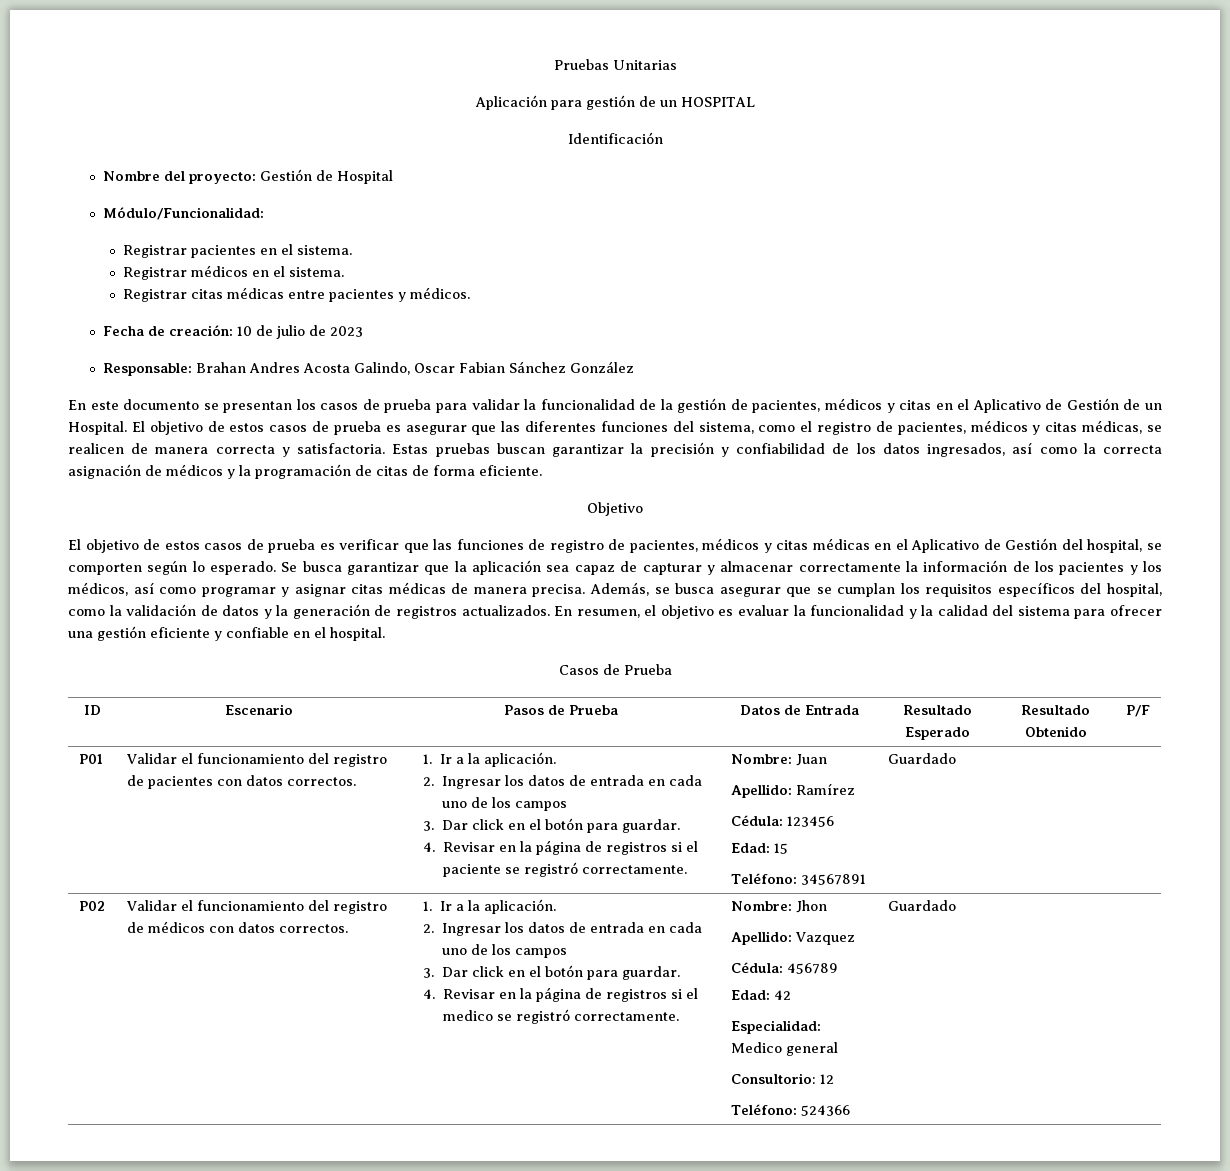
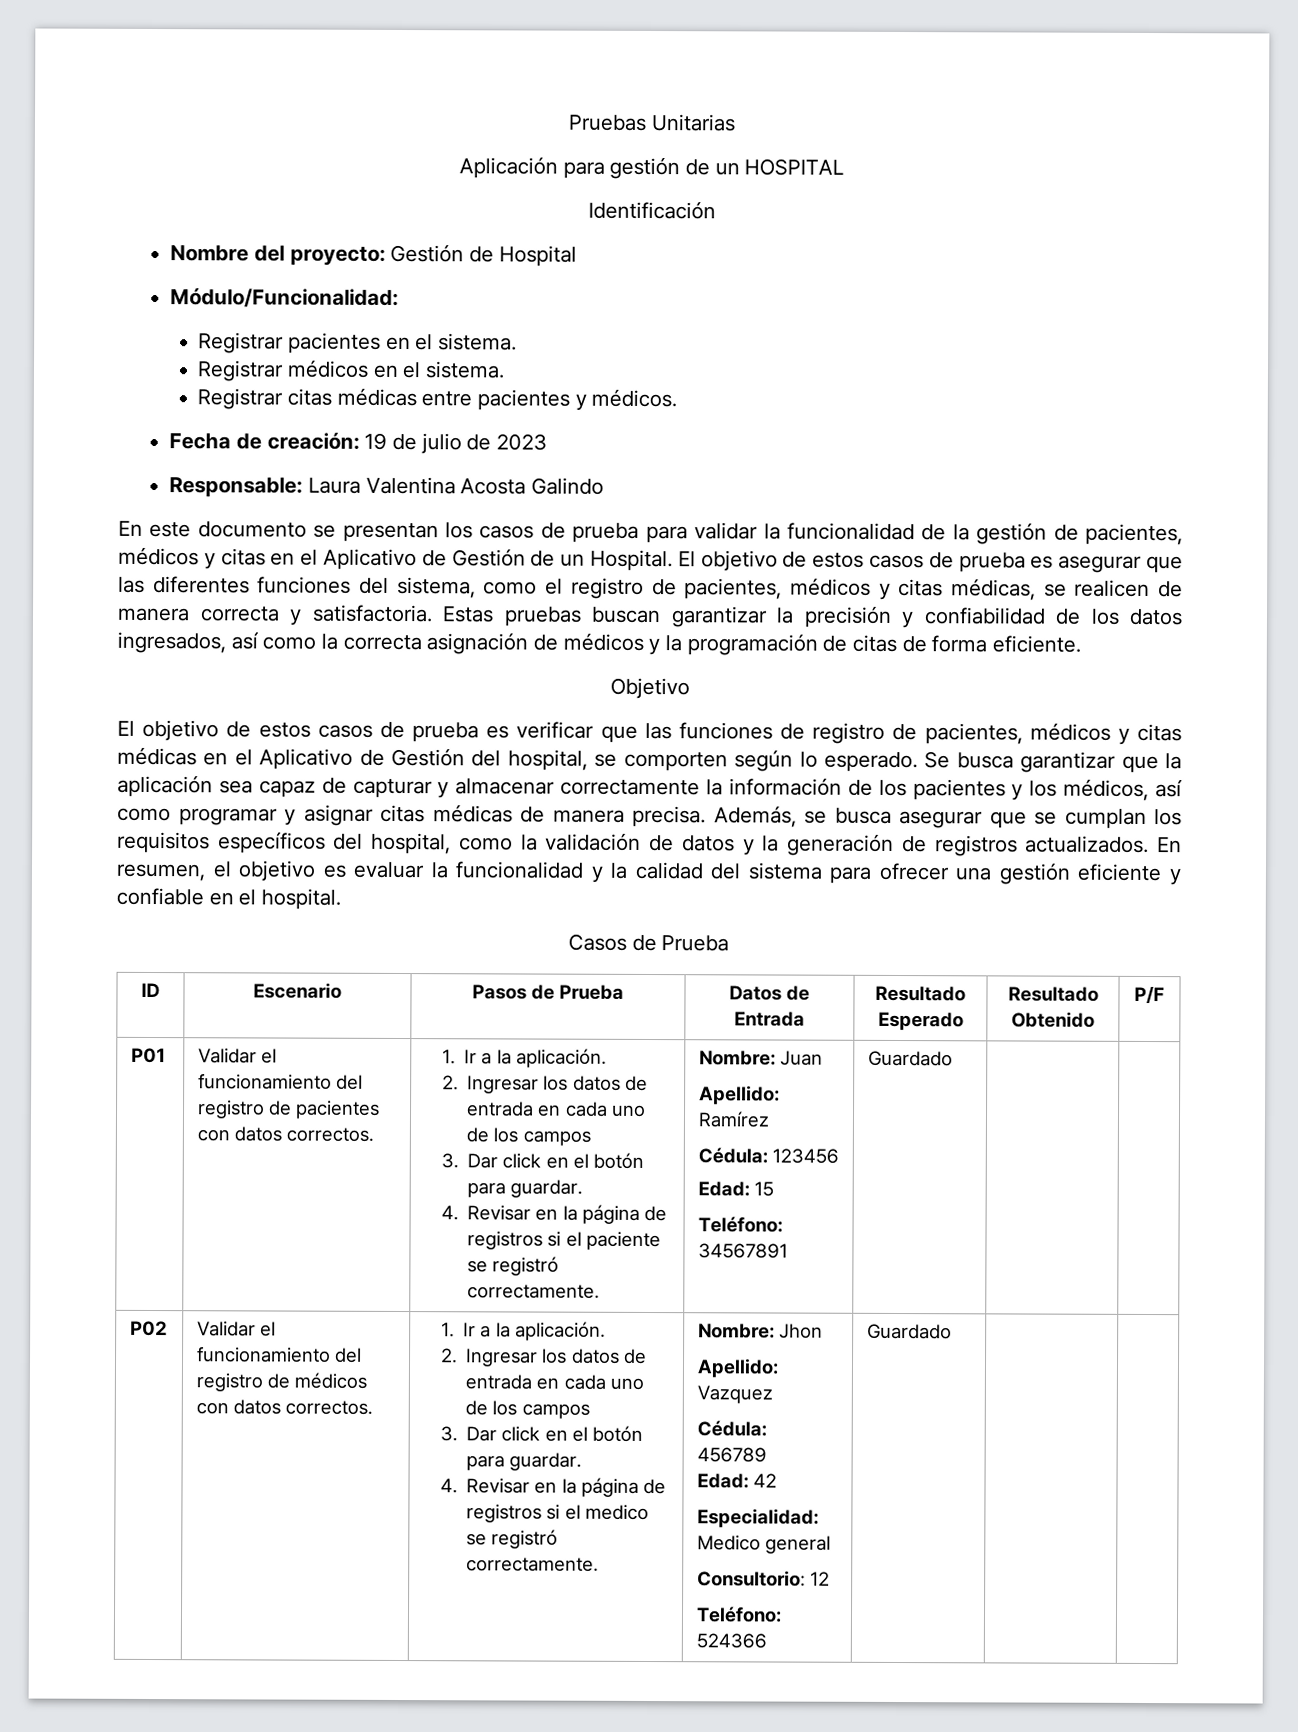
[237,326,253,336] 10 -> [364,432,388,450] 19
[196,361,635,375] Brahan Andres Acosta Galindo, Oscar Fabian Sánchez González -> [307,476,604,495] Laura Valentina Acosta Galindo

